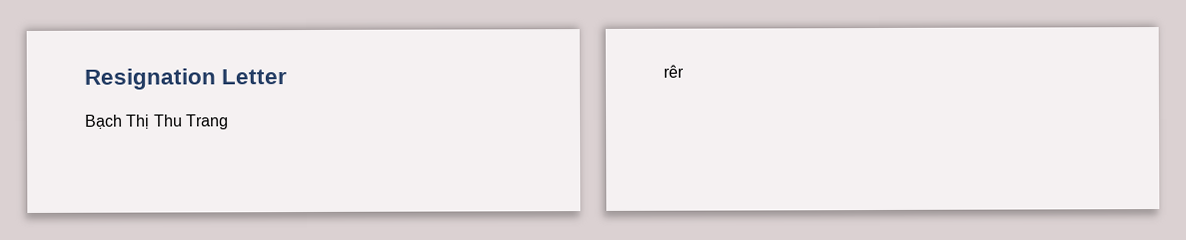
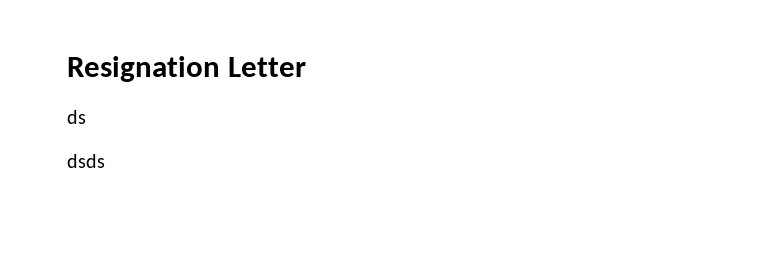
[84,114,229,130] [663,64,684,78] Bạch Thị Thu Trang // rêr -> [67,110,86,124] [67,154,105,168] ds // dsds

